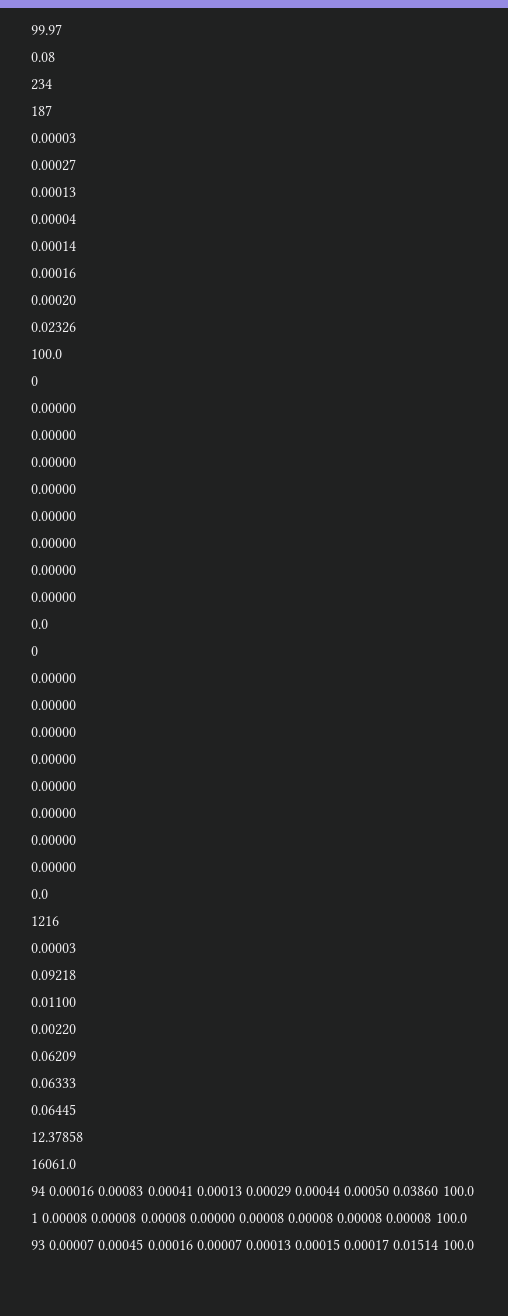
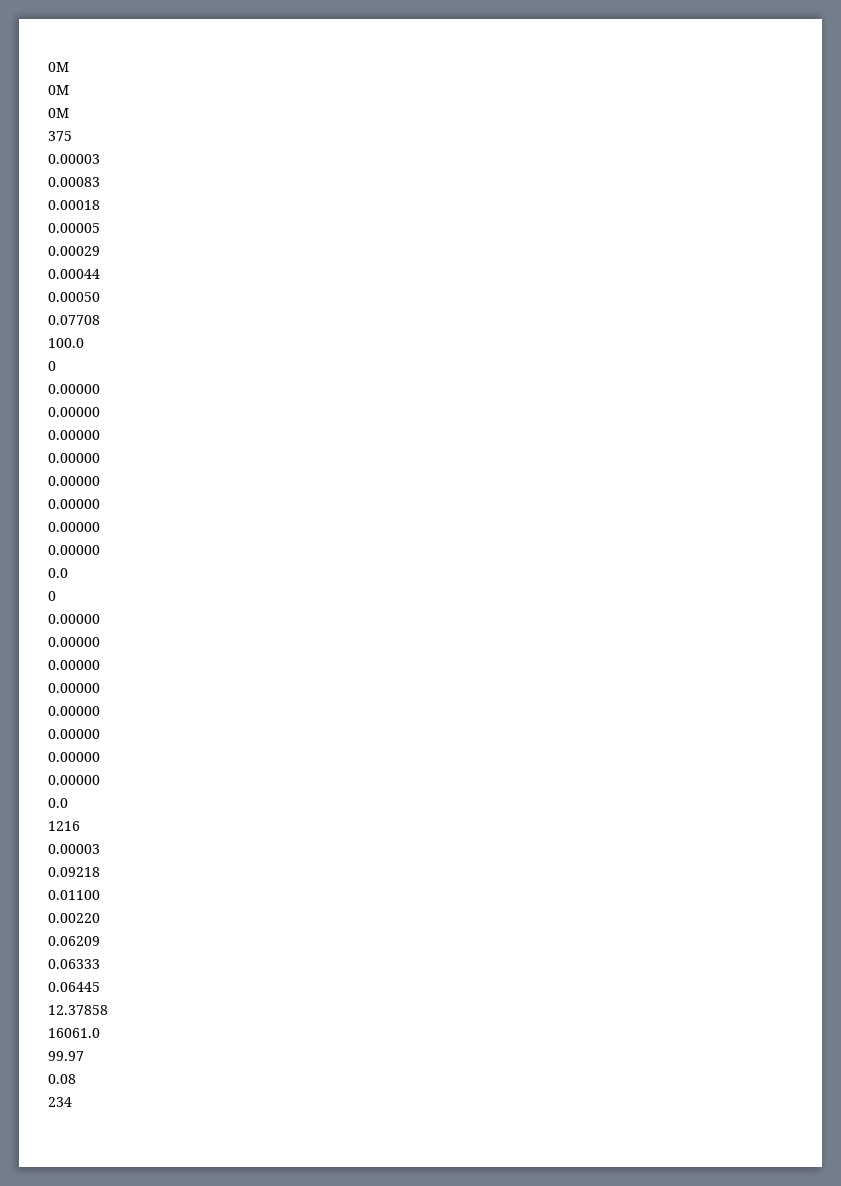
[31,24,62,35] [31,52,55,62] [31,79,52,90] [31,105,52,116] [31,133,76,143] [31,159,76,171] [31,187,76,197] [31,214,76,224] [31,241,76,251] [31,268,76,278] [31,295,76,306] [31,322,76,333] 99.97 // 0.08 // 234 // 187 // 0.00003 // 0.00027 // 0.00013 // 0.00004 // 0.00014 // 0.00016 // 0.00020 // 0.02326 -> [48,62,69,72] [48,85,69,95] [48,108,69,118] [48,131,72,141] [48,154,100,164] [48,177,100,187] [48,200,100,210] [48,223,100,233] [48,246,100,256] [48,269,100,279] [48,292,100,302] [48,315,100,325] 0M // 0M // 0M // 375 // 0.00003 // 0.00083 // 0.00018 // 0.00005 // 0.00029 // 0.00044 // 0.00050 // 0.07708
[31,1185,474,1197] [31,1213,467,1223] [31,1239,474,1250] 94 0.00016 0.00083 0.00041 0.00013 0.00029 0.00044 0.00050 0.03860 100.0 // 1 0.00008 0.00008 0.00008 0.00000 0.00008 0.00008 0.00008 0.00008 100.0 // 93 0.00007 0.00045 0.00016 0.00007 0.00013 0.00015 0.00017 0.01514 100.0 -> [48,1051,84,1061] [48,1074,76,1084] [48,1097,72,1107] 99.97 // 0.08 // 234

